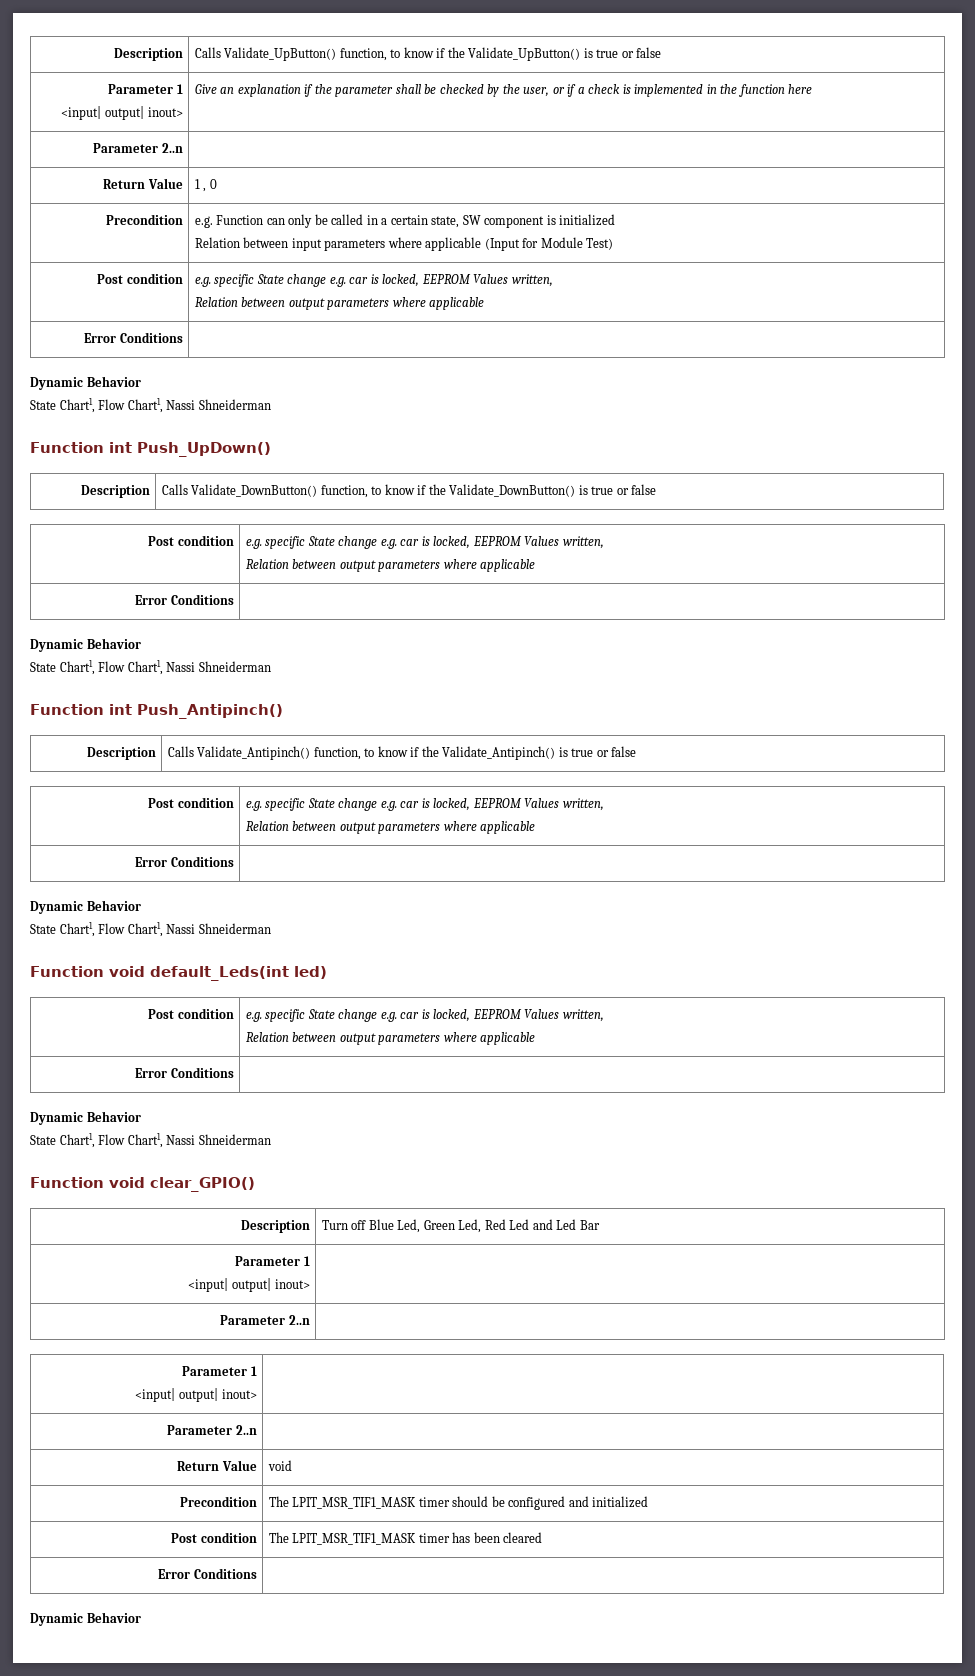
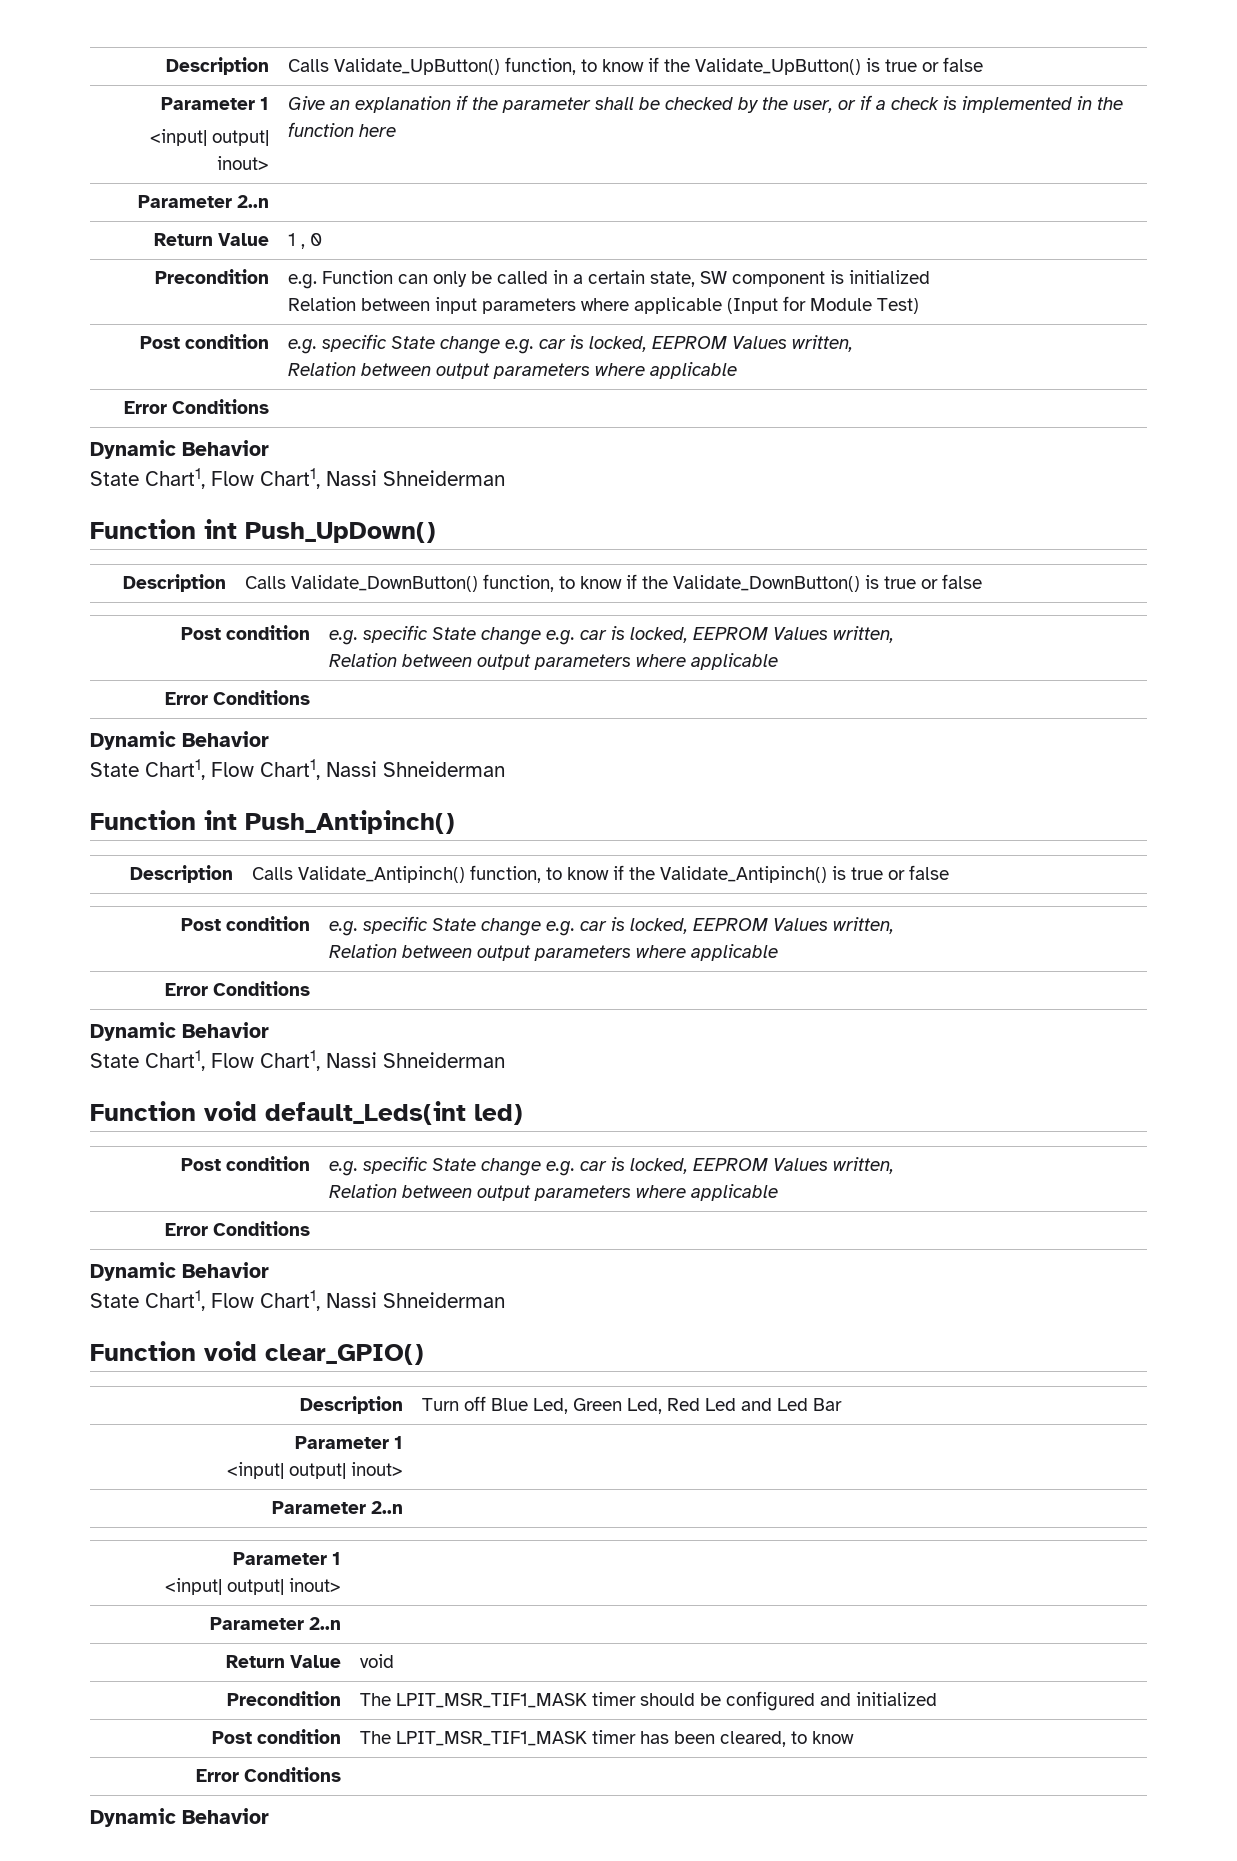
[503,1532,543,1543] cleared -> [719,1731,854,1747] cleared, to know

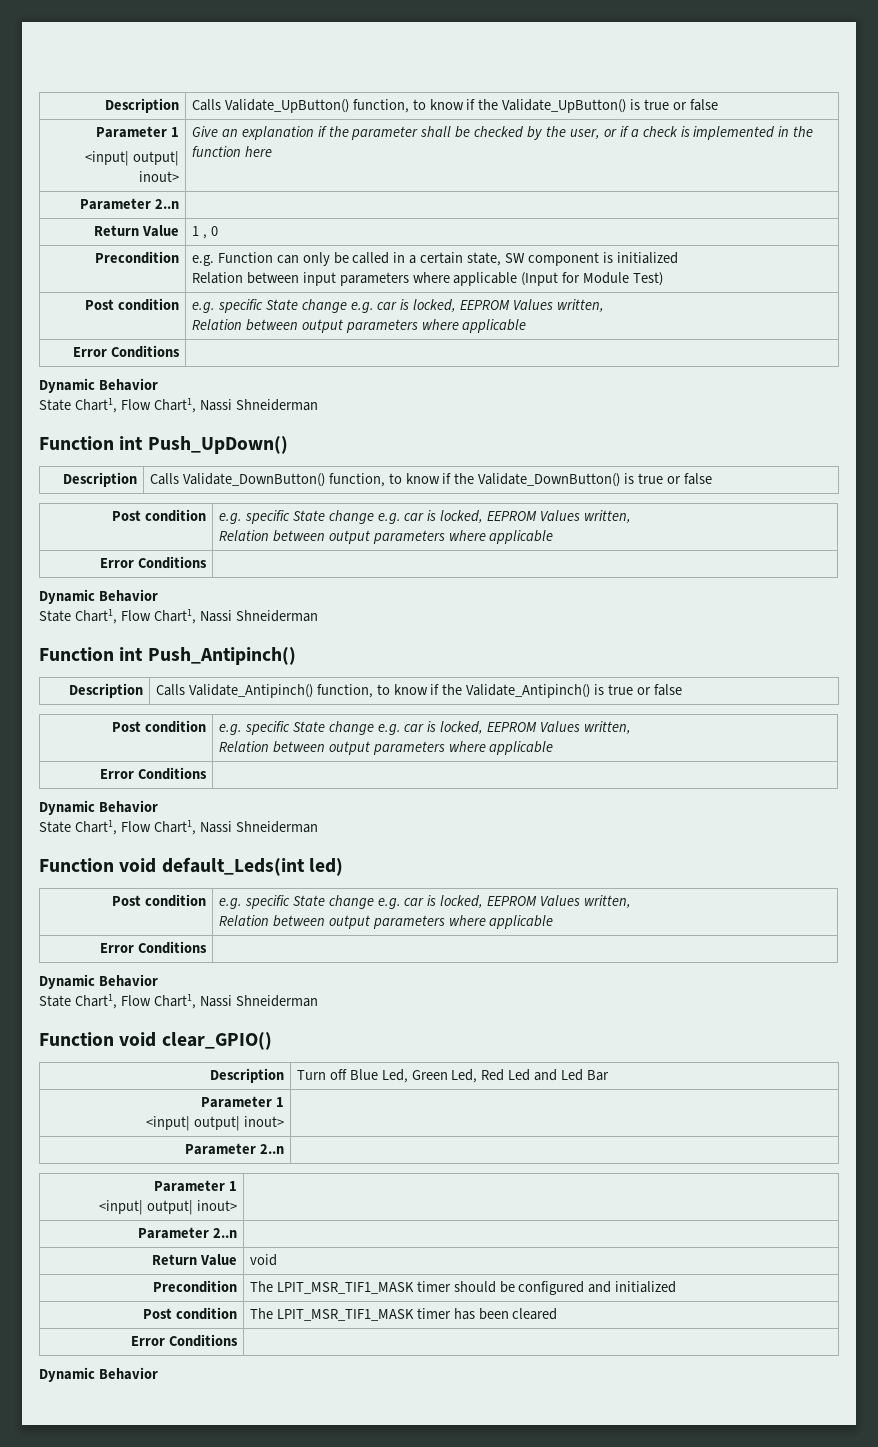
[719,1731,854,1747] cleared, to know -> [512,1308,558,1320] cleared

